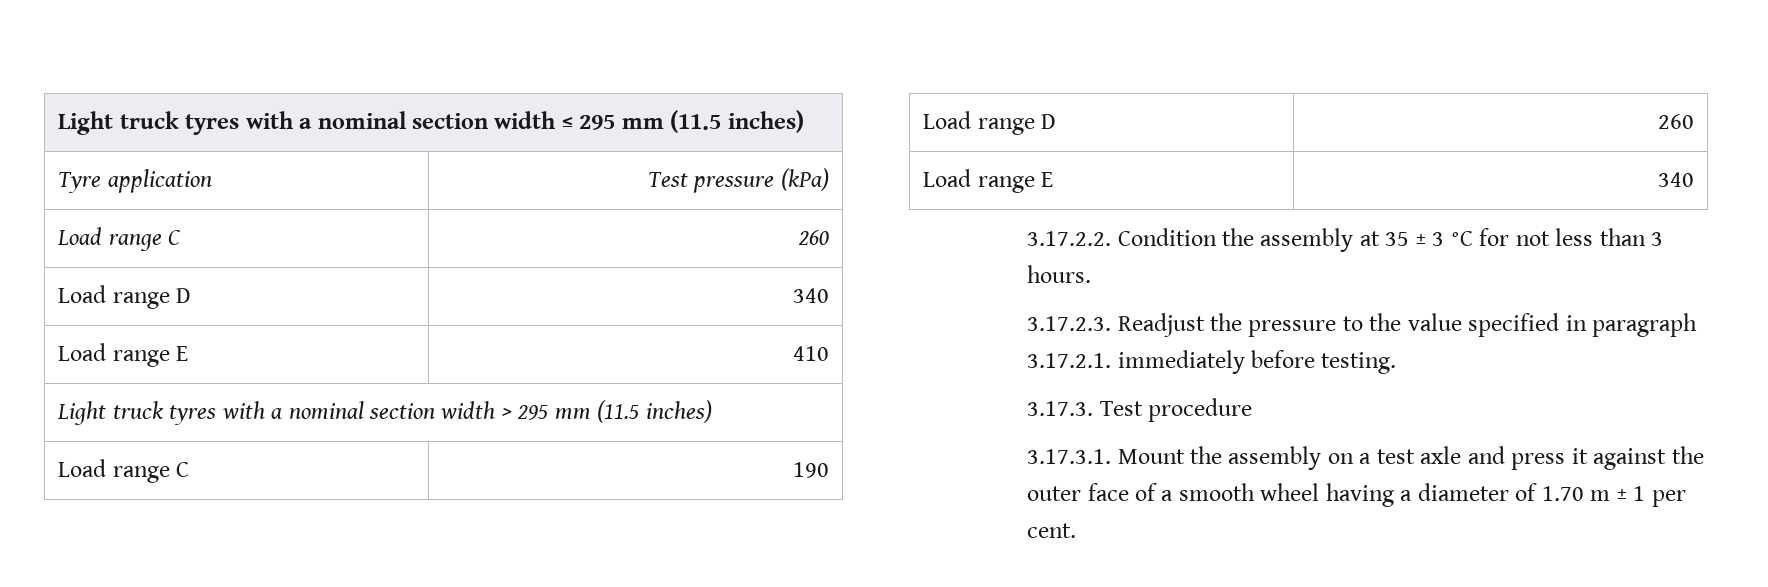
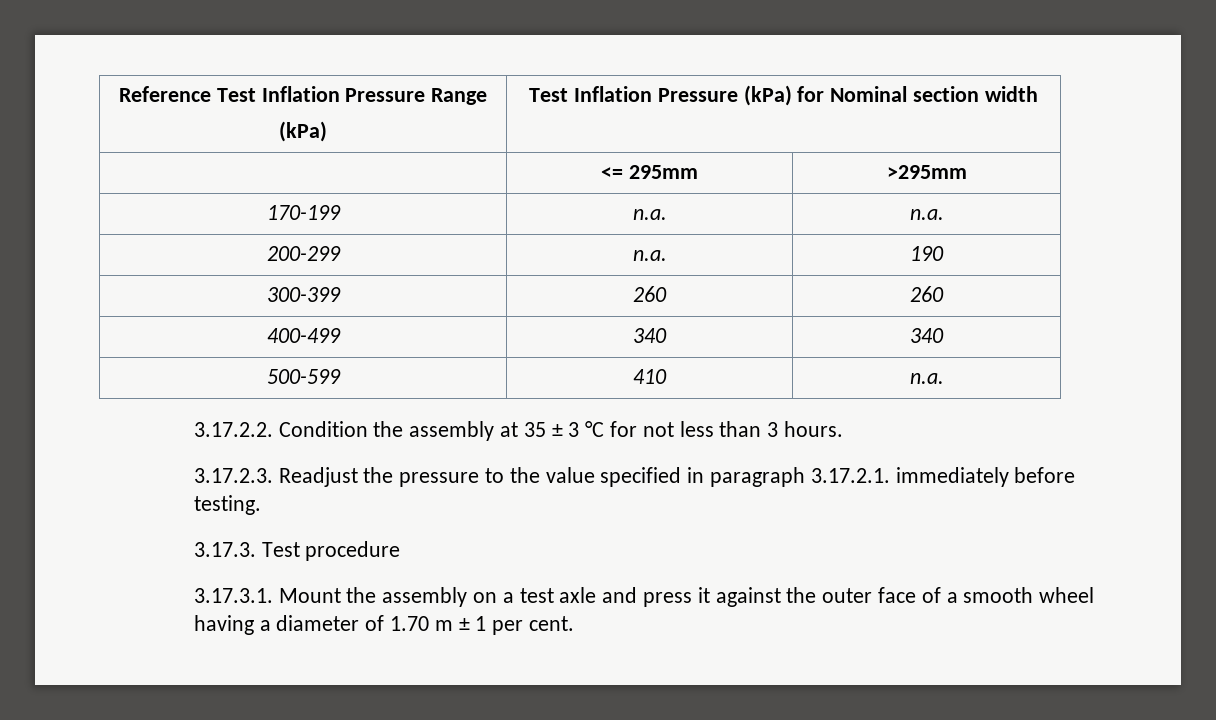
[58,110,804,135] [58,169,212,193] [647,168,829,193] [57,227,182,251] [797,230,829,245] [58,285,192,309] [792,288,829,303] [58,343,189,367] [792,346,829,361] [57,400,712,425] [58,459,190,483] [792,462,829,478] [923,111,1057,135] [1657,114,1694,129] [923,169,1054,193] [1657,172,1694,187] Light truck tyres with a nominal section width ≤ 295 mm (11.5 inches) // Tyre application | Test pressure (kPa) // Load range C | 260 // Load range D | 340 // Load range E | 410 // Light truck tyres with a nominal section width > 295 mm (11.5 inches) // Load range C | 190 // Load range D | 260 // Load range E | 340 -> [118,86,488,105] [279,121,327,142] [529,85,1038,106] [601,165,698,179] [886,165,967,179] [266,205,341,220] [632,209,667,220] [909,209,944,220] [266,246,341,261] [632,250,667,261] [910,246,944,261] [266,287,341,302] [633,286,667,302] [910,286,944,302] [266,328,341,343] [633,328,667,343] [910,328,944,343] [266,369,341,384] [633,369,667,384] [909,373,944,384] Reference Test Inflation Pressure Range // (kPa) | Test Inflation Pressure (kPa) for Nominal section width // | <= 295mm | >295mm // 170-199 | n.a. | n.a. // 200-299 | n.a. | 190 // 300-399 | 260 | 260 // 400-499 | 340 | 340 // 500-599 | 410 | n.a.

